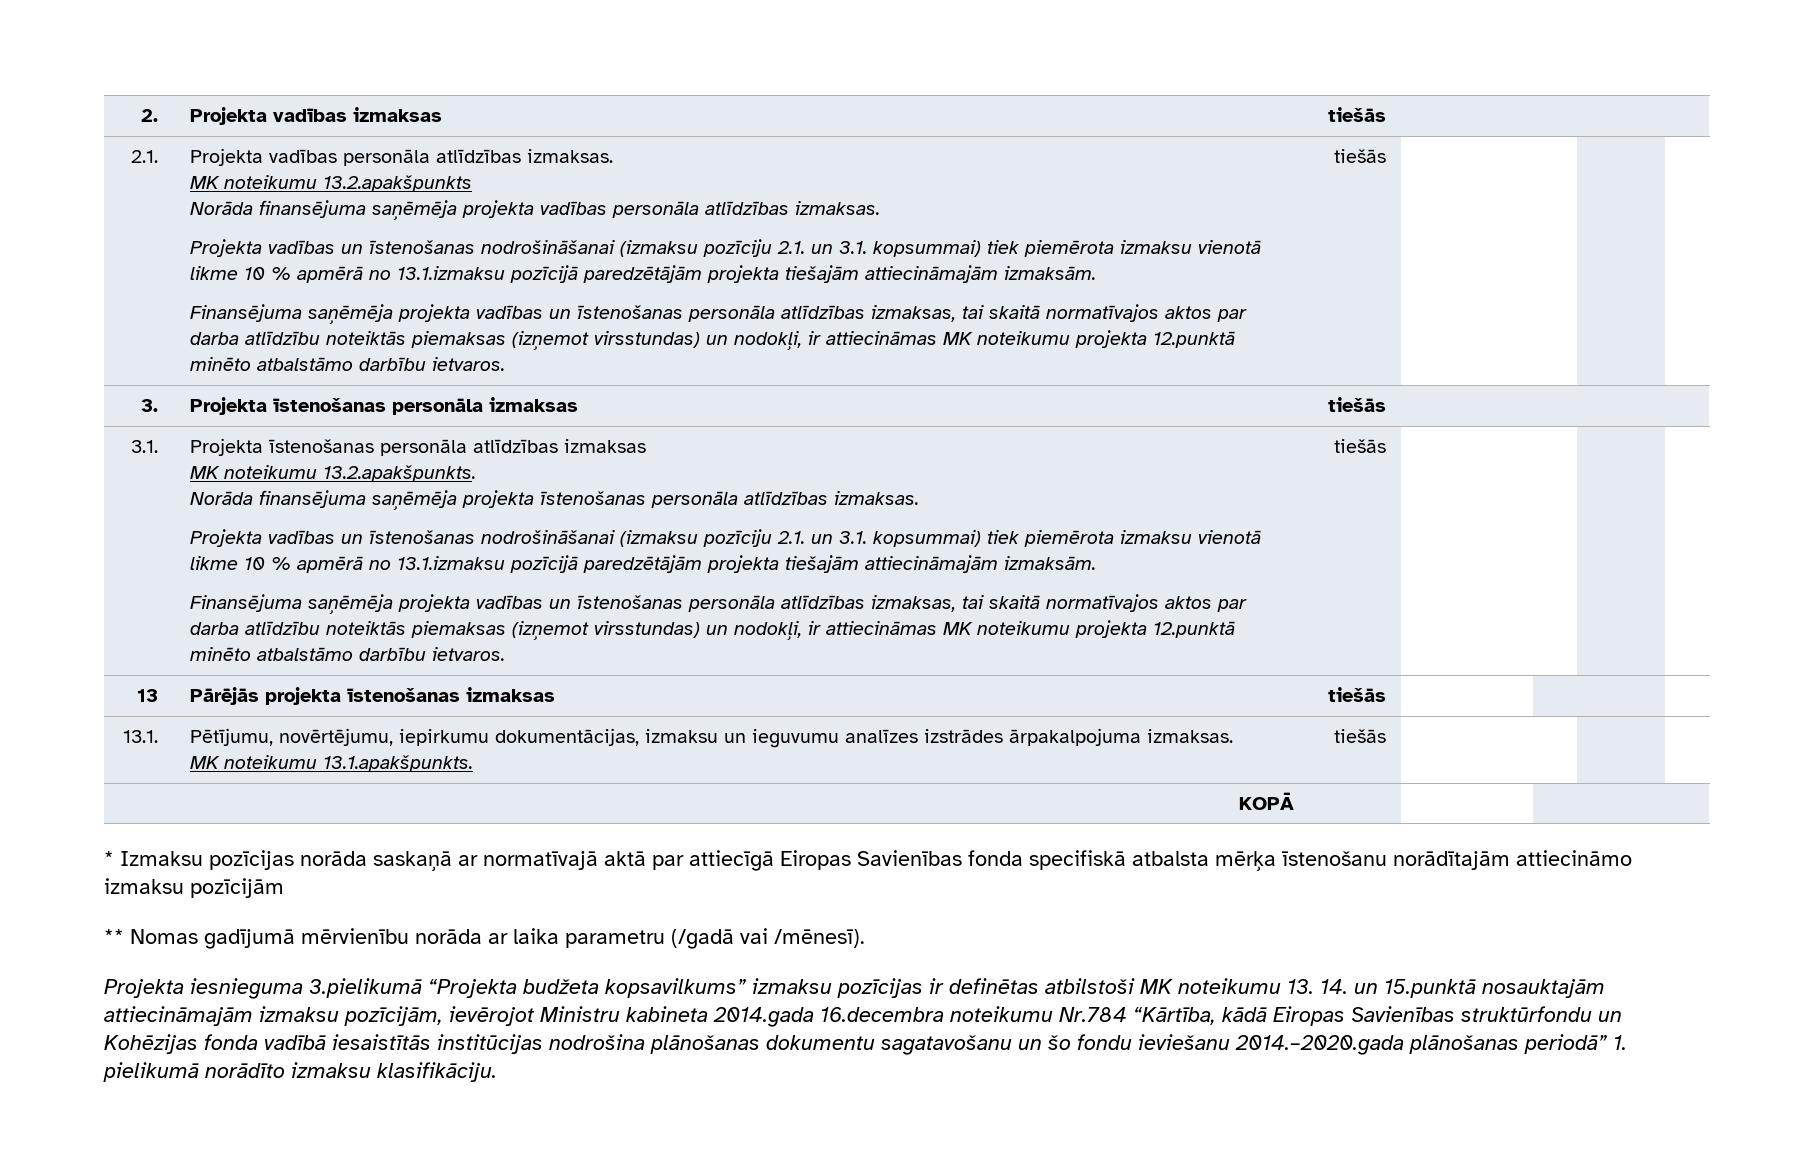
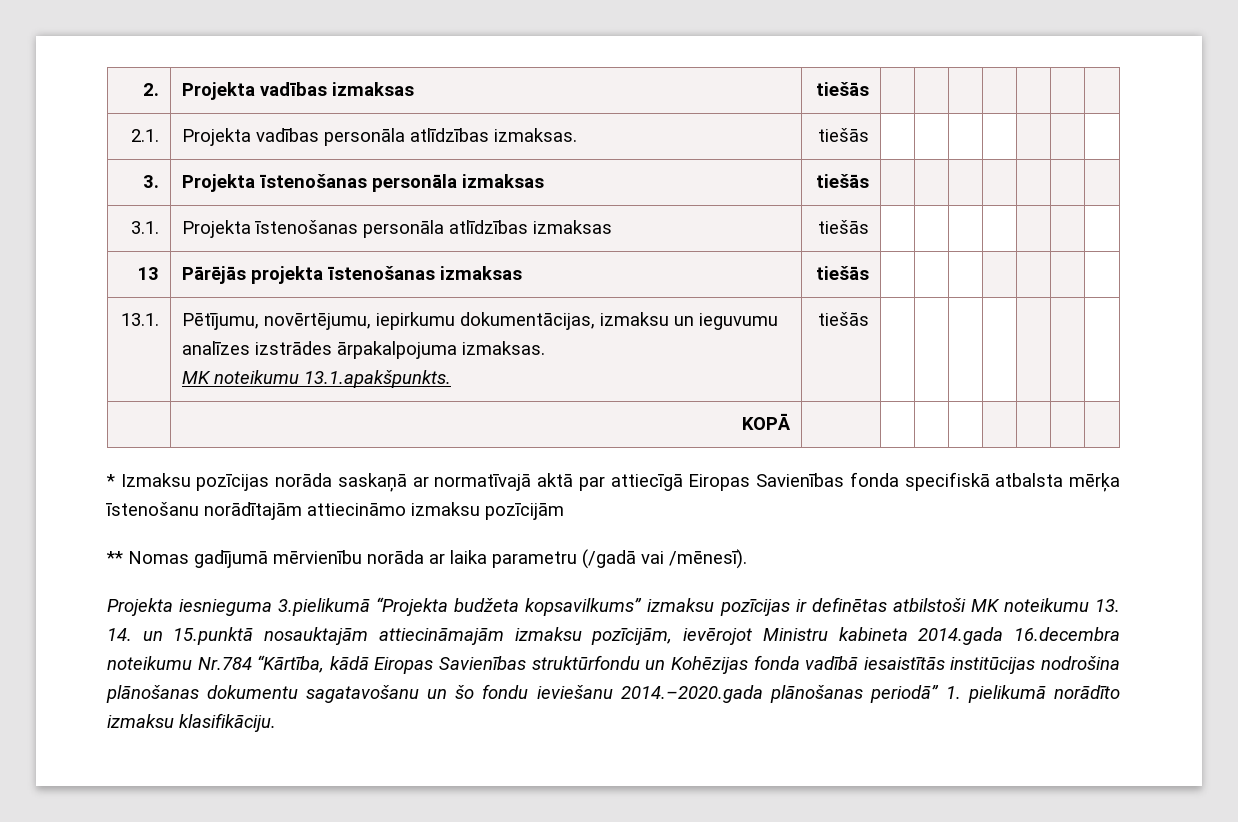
[189,175,472,192] [189,200,880,220] [189,239,1261,257] [189,265,1096,283] [189,304,1247,324] [189,330,1235,350] [189,357,505,371] // MK noteikumu 13.2.apakšpunkts // Norāda finansējuma saņēmēja projekta vadības personāla atlīdzības izmaksas. // Projekta vadības un īstenošanas nodrošināšanai (izmaksu pozīciju 2.1. un 3.1. kopsummai) tiek piemērota izmaksu vienotā likme 10 % apmērā no 13.1.izmaksu pozīcijā paredzētājām projekta tiešajām attiecināmajām izmaksām. // Finansējuma saņēmēja projekta vadības un īstenošanas personāla atlīdzības izmaksas, tai skaitā normatīvajos aktos par darba atlīdzību noteiktās piemaksas (izņemot virsstundas) un nodokļi, ir attiecināmas MK noteikumu projekta 12.punktā minēto atbalstāmo darbību ietvaros. -> (578, 135) none
[189,465,476,482] [189,490,919,510] [189,529,1261,547] [189,555,1096,573] [189,594,1247,614] [189,620,1235,640] [189,647,505,661] // MK noteikumu 13.2.apakšpunkts. // Norāda finansējuma saņēmēja projekta īstenošanas personāla atlīdzības izmaksas. // Projekta vadības un īstenošanas nodrošināšanai (izmaksu pozīciju 2.1. un 3.1. kopsummai) tiek piemērota izmaksu vienotā likme 10 % apmērā no 13.1.izmaksu pozīcijā paredzētājām projekta tiešajām attiecināmajām izmaksām. // Finansējuma saņēmēja projekta vadības un īstenošanas personāla atlīdzības izmaksas, tai skaitā normatīvajos aktos par darba atlīdzību noteiktās piemaksas (izņemot virsstundas) un nodokļi, ir attiecināmas MK noteikumu projekta 12.punktā minēto atbalstāmo darbību ietvaros. -> (613, 227) none

